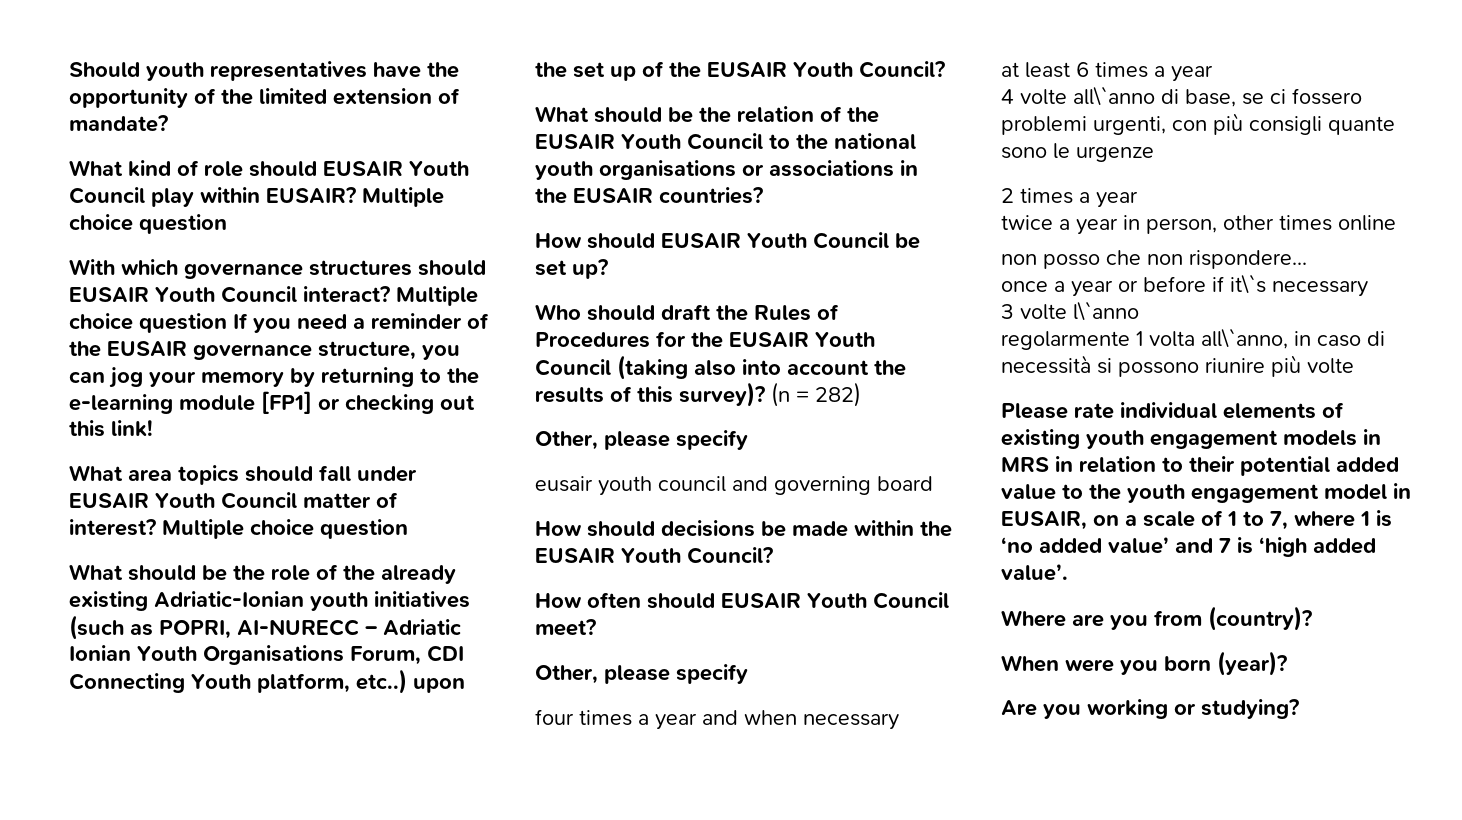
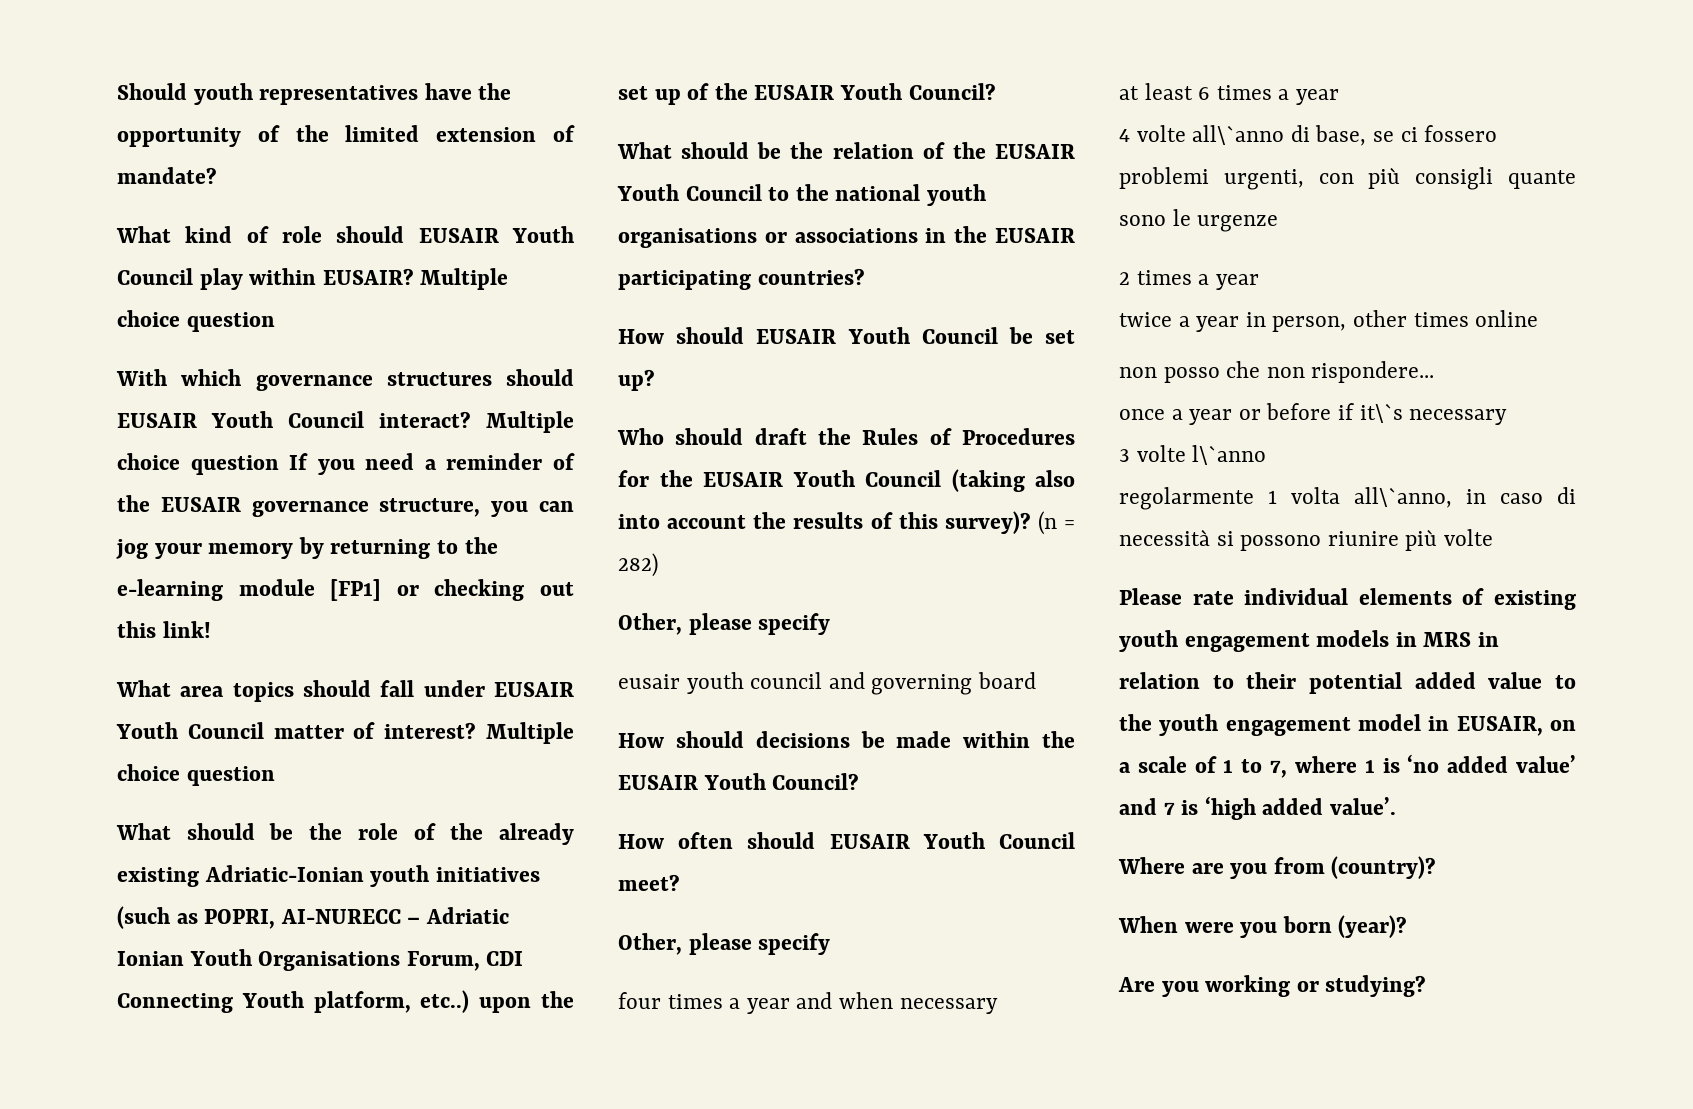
(653, 195) none -> [618,270,751,290] participating

